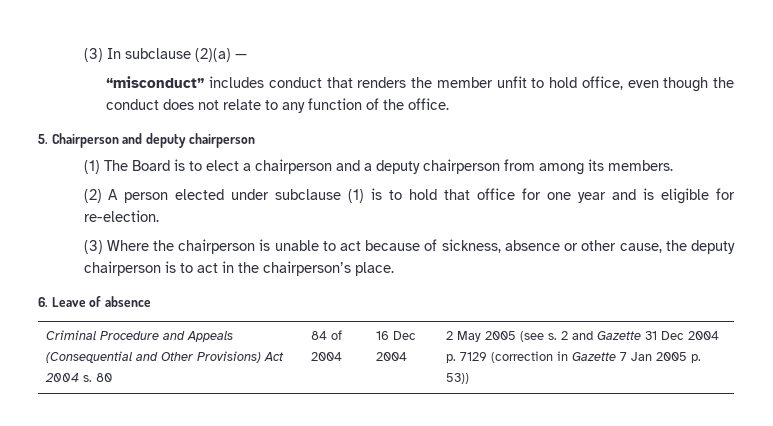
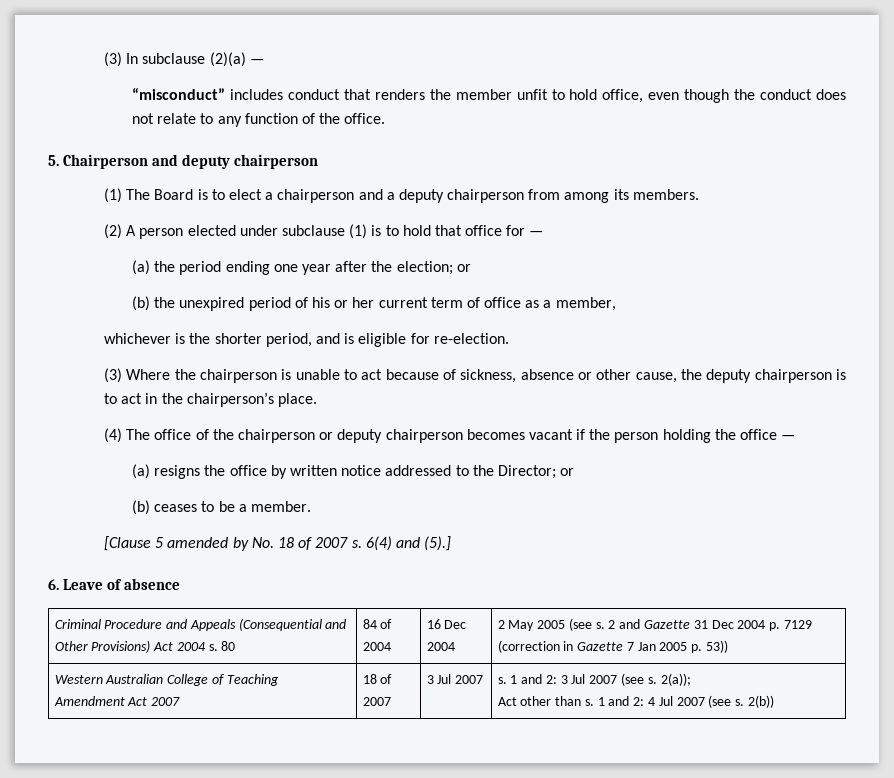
[547,192,607,203] one year -> [529,231,544,236] [132,260,471,275] [132,296,616,311] [104,333,312,347] — // (a) the period ending one year after the election; or // (b) the unexpired period of his or her current term of office as a member, // whichever is the shorter period,
(394, 269) none -> [104,428,796,443] [132,464,575,479] [132,500,311,515] [104,536,452,551] // (4) The office of the chairperson or deputy chairperson becomes vacant if the person holding the office — // (a) resigns the office by written notice addressed to the Director; or // (b) ceases to be a member. // [Clause 5 amended by No. 18 of 2007 s. 6(4) and (5).]
(470, 378) none -> [54,674,279,686] [53,696,181,706] [362,674,393,684] [362,697,391,706] [426,674,484,684] [497,673,691,686] [497,695,774,708] // Western Australian College of Teaching Amendment Act 2007 | 18 of 2007 | 3 Jul 2007 | s. 1 and 2: 3 Jul 2007 (see s. 2(a)); // Act other than s. 1 and 2: 4 Jul 2007 (see s. 2(b))

